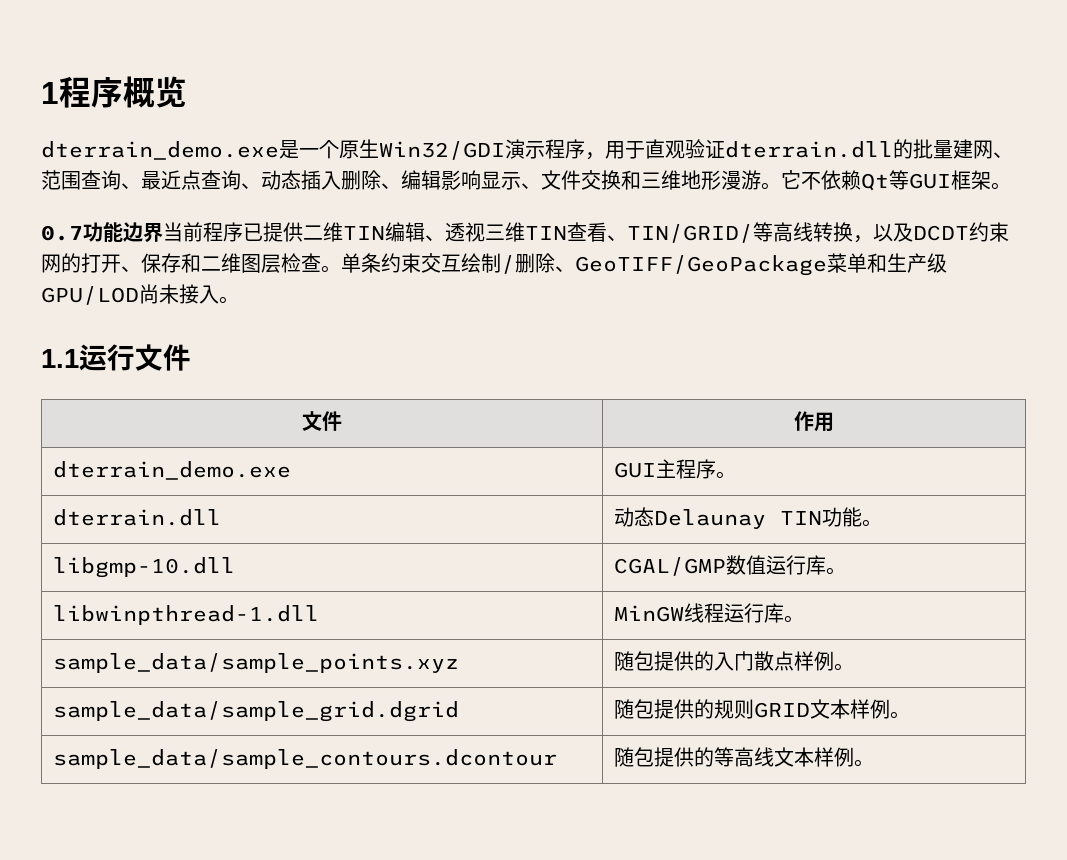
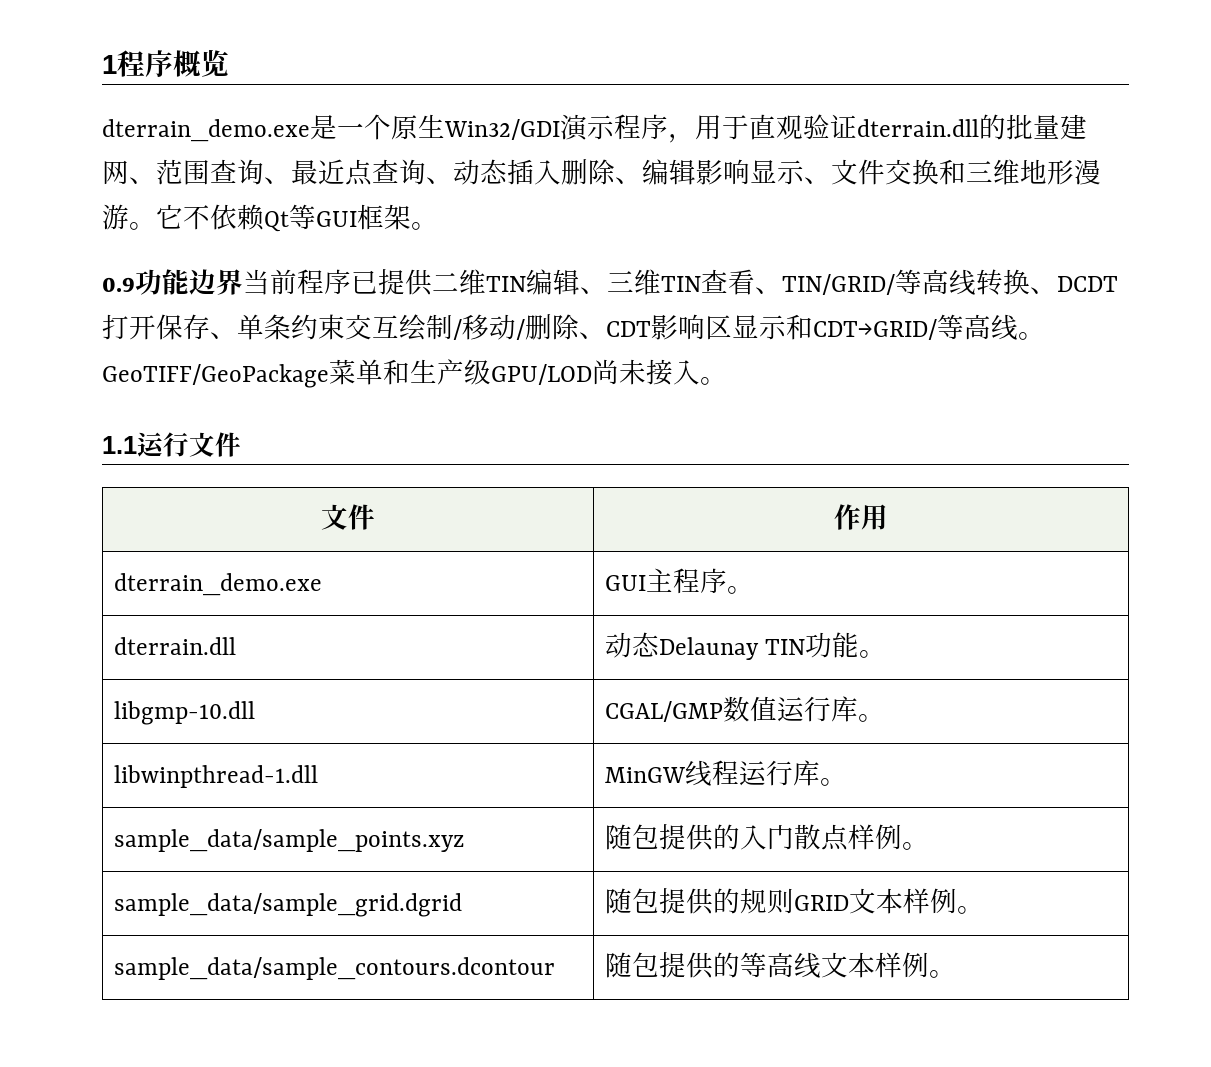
[41,225,83,241] 0.7 -> [102,277,135,292] 0.9
[445,222,485,242] 透视 -> (607, 290) none
[853,222,1009,243] [41,253,341,273] ，以及DCDT约束网的打开、保存和二维图层检查。 -> [1030,276,1118,294] [102,314,237,340] 、DCDT打开保存、
[515,253,575,273] 删除、 -> [462,314,1045,340] 移动/删除、CDT影响区显示和CDT→GRID/等高线。

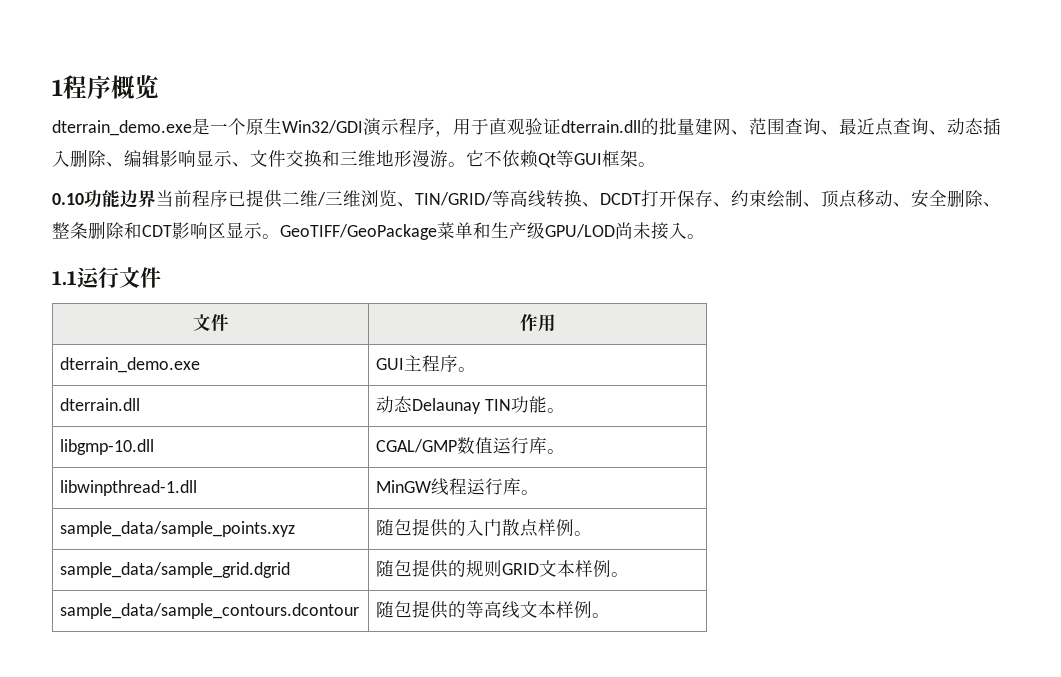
[102,277,135,292] 0.9 -> [52,193,84,205] 0.10
[486,269,755,295] TIN编辑、三维TIN查看 -> [317,190,397,207] /三维浏览
[237,314,606,341] 单条约束交互绘制/移动/删除、 -> [731,189,1001,208] [52,221,142,239] 约束绘制、顶点移动、安全删除、整条删除和
[786,314,1018,340] 和CDT→GRID/等高线 -> (262, 230) none

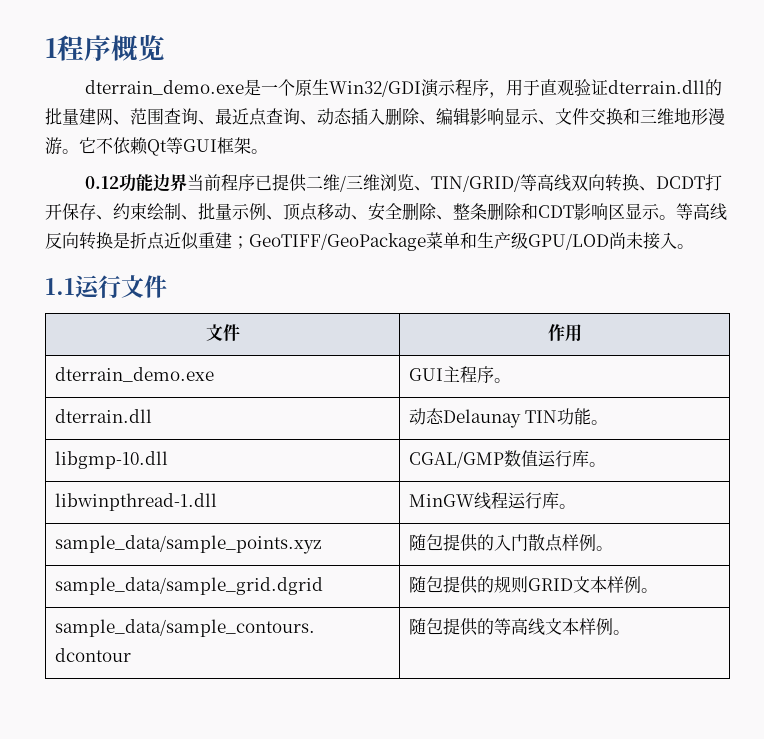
[52,193,84,205] 0.10 -> [84,176,119,189] 0.12
(546, 199) none -> [570,174,605,191] 双向
(821, 204) none -> [198,203,283,220] 批量示例、
(280, 236) none -> [676,203,727,221] [45,232,249,250] 等高线反向转换是折点近似重建；

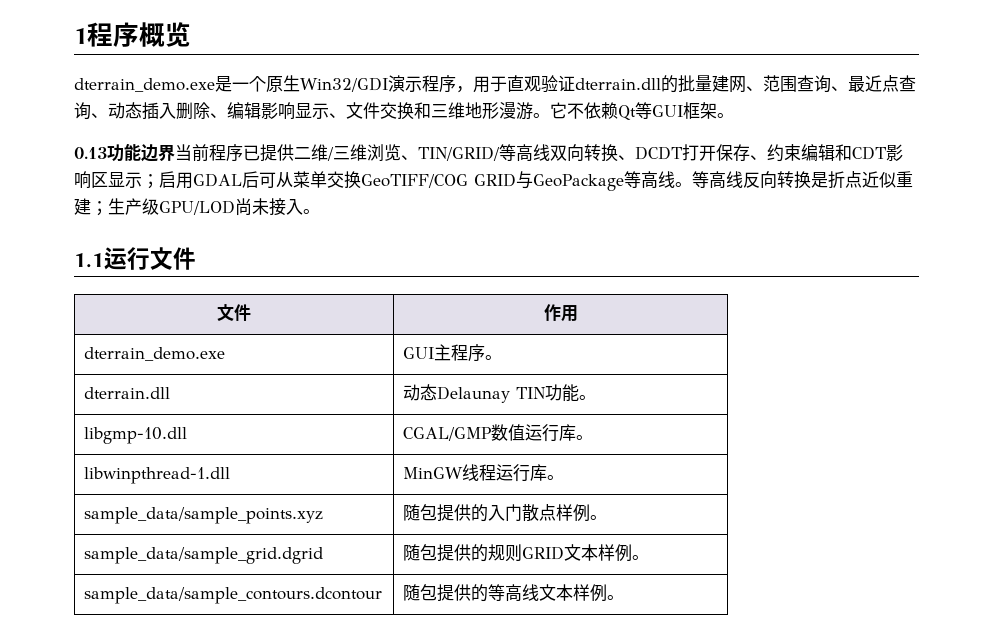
[84,176,119,189] 0.12 -> [74,147,107,159] 0.13
[147,202,660,221] 绘制、批量示例、顶点移动、安全删除、整条删除和CDT影响区显示 -> [801,144,903,161] [74,171,675,191] 编辑和CDT影响区显示；启用GDAL后可从菜单交换GeoTIFF/COG GRID与GeoPackage等高线
[249,232,477,251] GeoTIFF/GeoPackage菜单和 -> (108, 208) none

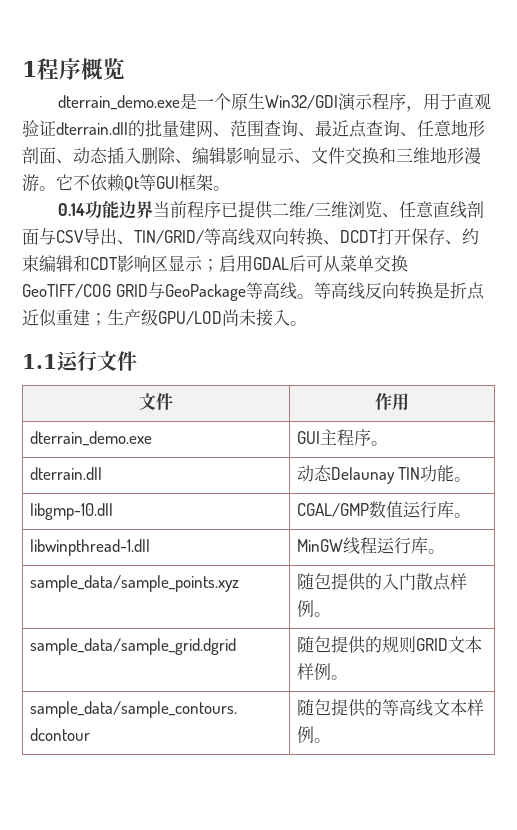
(108, 115) none -> [417,120,485,137] [22,147,73,164] 任意地形剖面、
[74,147,107,159] 0.13 -> [57,203,85,216] 0.14
(418, 157) none -> [398,201,484,219] [22,228,134,245] 任意直线剖面与CSV导出、

